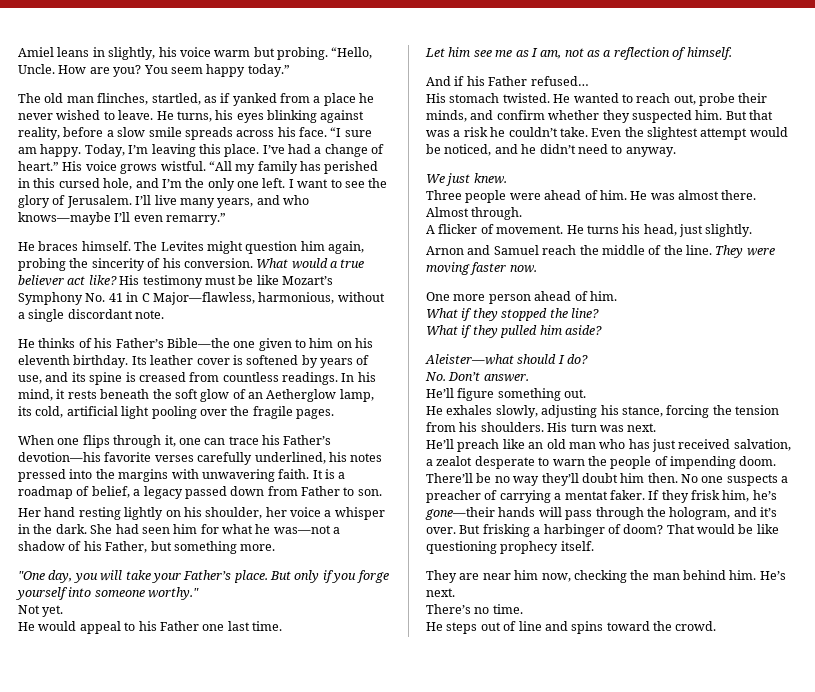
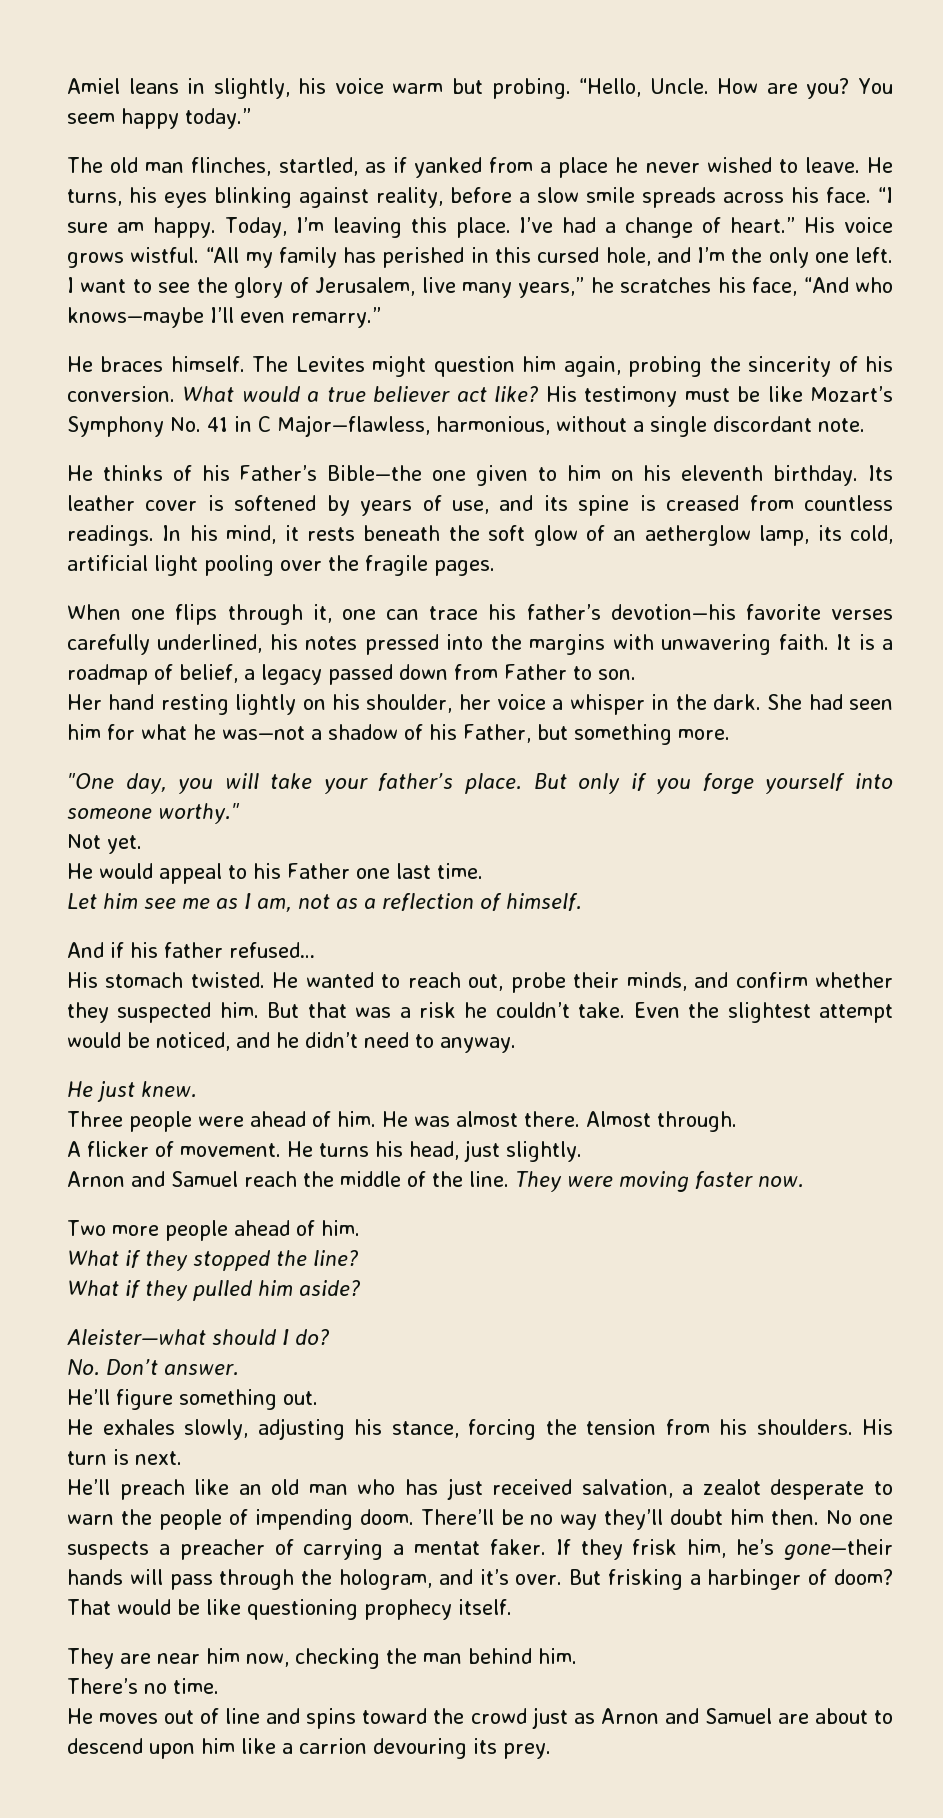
[66,195,280,208] Jerusalem. I’ll live many years, and -> [315,277,849,298] Jerusalem, live many years,” he scratches his face, “And
[266,389,337,402] Aetherglow -> [644,525,751,546] aetherglow
[283,435,332,445] Father’s -> [526,604,601,620] father’s
[183,570,232,580] Father’s -> [378,773,454,791] father’s
[488,76,528,86] Father -> [164,942,223,958] father
[426,174,445,183] We -> [67,1081,93,1097] He
[426,292,531,304] One more person -> [67,1220,228,1241] Two more people
[599,425,624,432] was -> [113,1449,129,1465] is
[759,571,786,580] [426,588,455,597] He’s next. -> (577, 1656) none
[446,622,478,634] steps -> [99,1713,159,1724] moves
[675,621,717,631] crowd. -> [470,1707,893,1729] [67,1738,551,1759] crowd just as Arnon and Samuel are about to descend upon him like a carrion devouring its prey.

